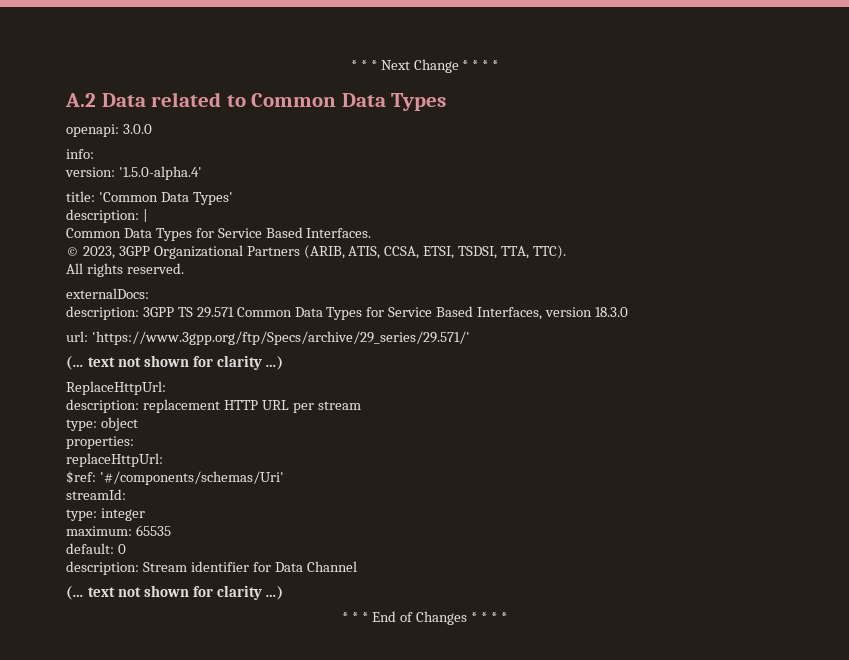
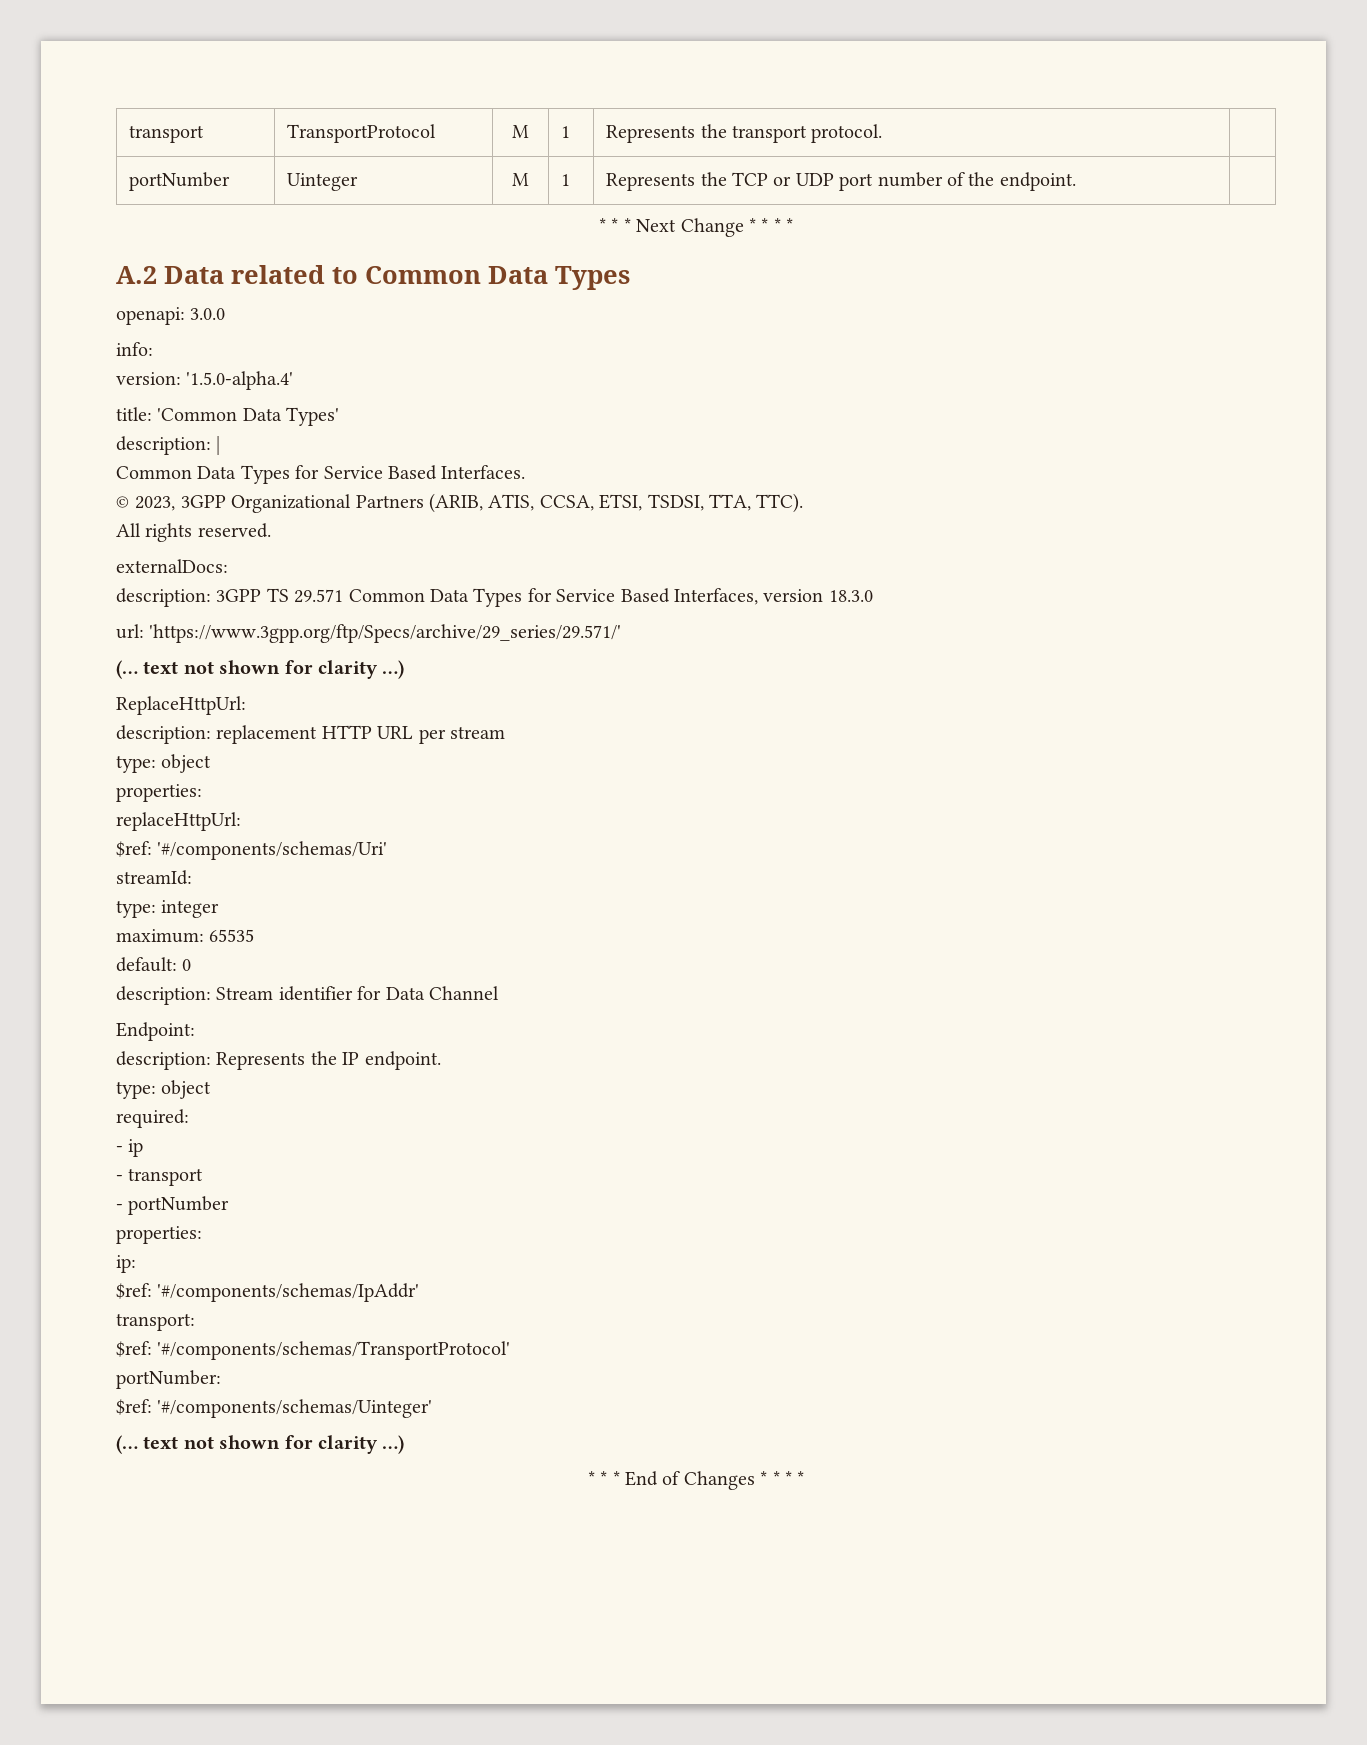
(350, 65) none -> [129,125,205,143] [287,124,437,143] [512,125,529,138] [561,126,571,138] [606,124,883,143] [129,172,231,191] [287,173,359,191] [512,173,529,186] [561,174,571,186] [606,172,1076,191] transport | TransportProtocol | M | 1 | Represents the transport protocol. | // portNumber | Uinteger | M | 1 | Represents the TCP or UDP port number of the endpoint. | //
(357, 566) none -> [116,1022,195,1041] [116,1051,441,1070] [116,1080,212,1099] [116,1109,189,1128] [116,1139,144,1157] [116,1168,204,1186] [116,1196,230,1215] [116,1226,202,1244] [116,1255,136,1273] [116,1283,420,1302] [116,1313,195,1331] [116,1341,511,1360] [116,1370,221,1389] [116,1399,433,1418] // Endpoint: // description: Represents the IP endpoint. // type: object // required: // - ip // - transport // - portNumber // properties: // ip: // $ref: '#/components/schemas/IpAddr' // transport: // $ref: '#/components/schemas/TransportProtocol' // portNumber: // $ref: '#/components/schemas/Uinteger'

